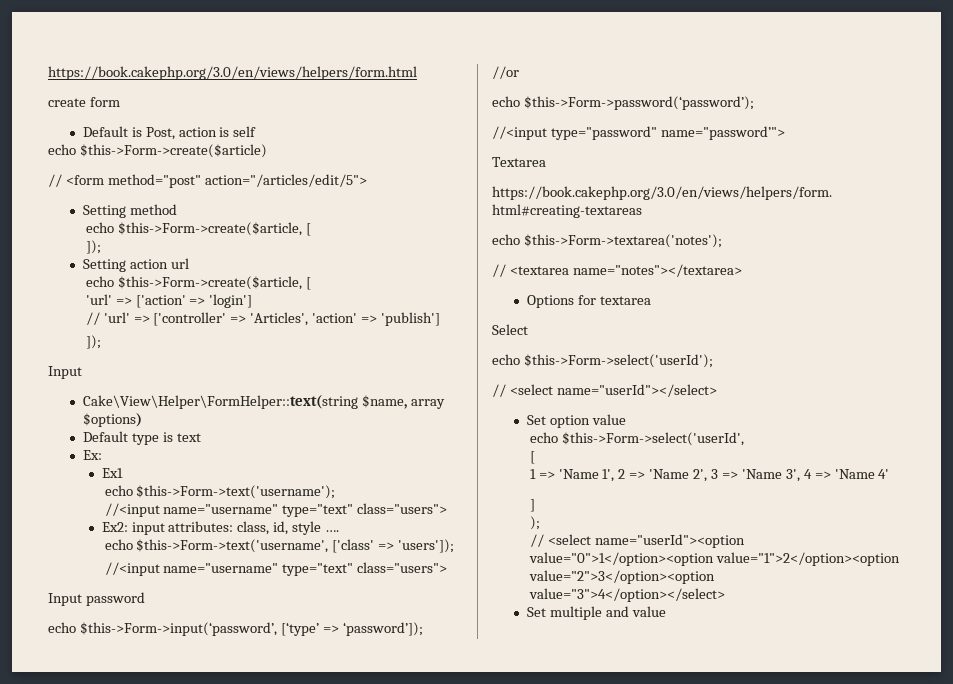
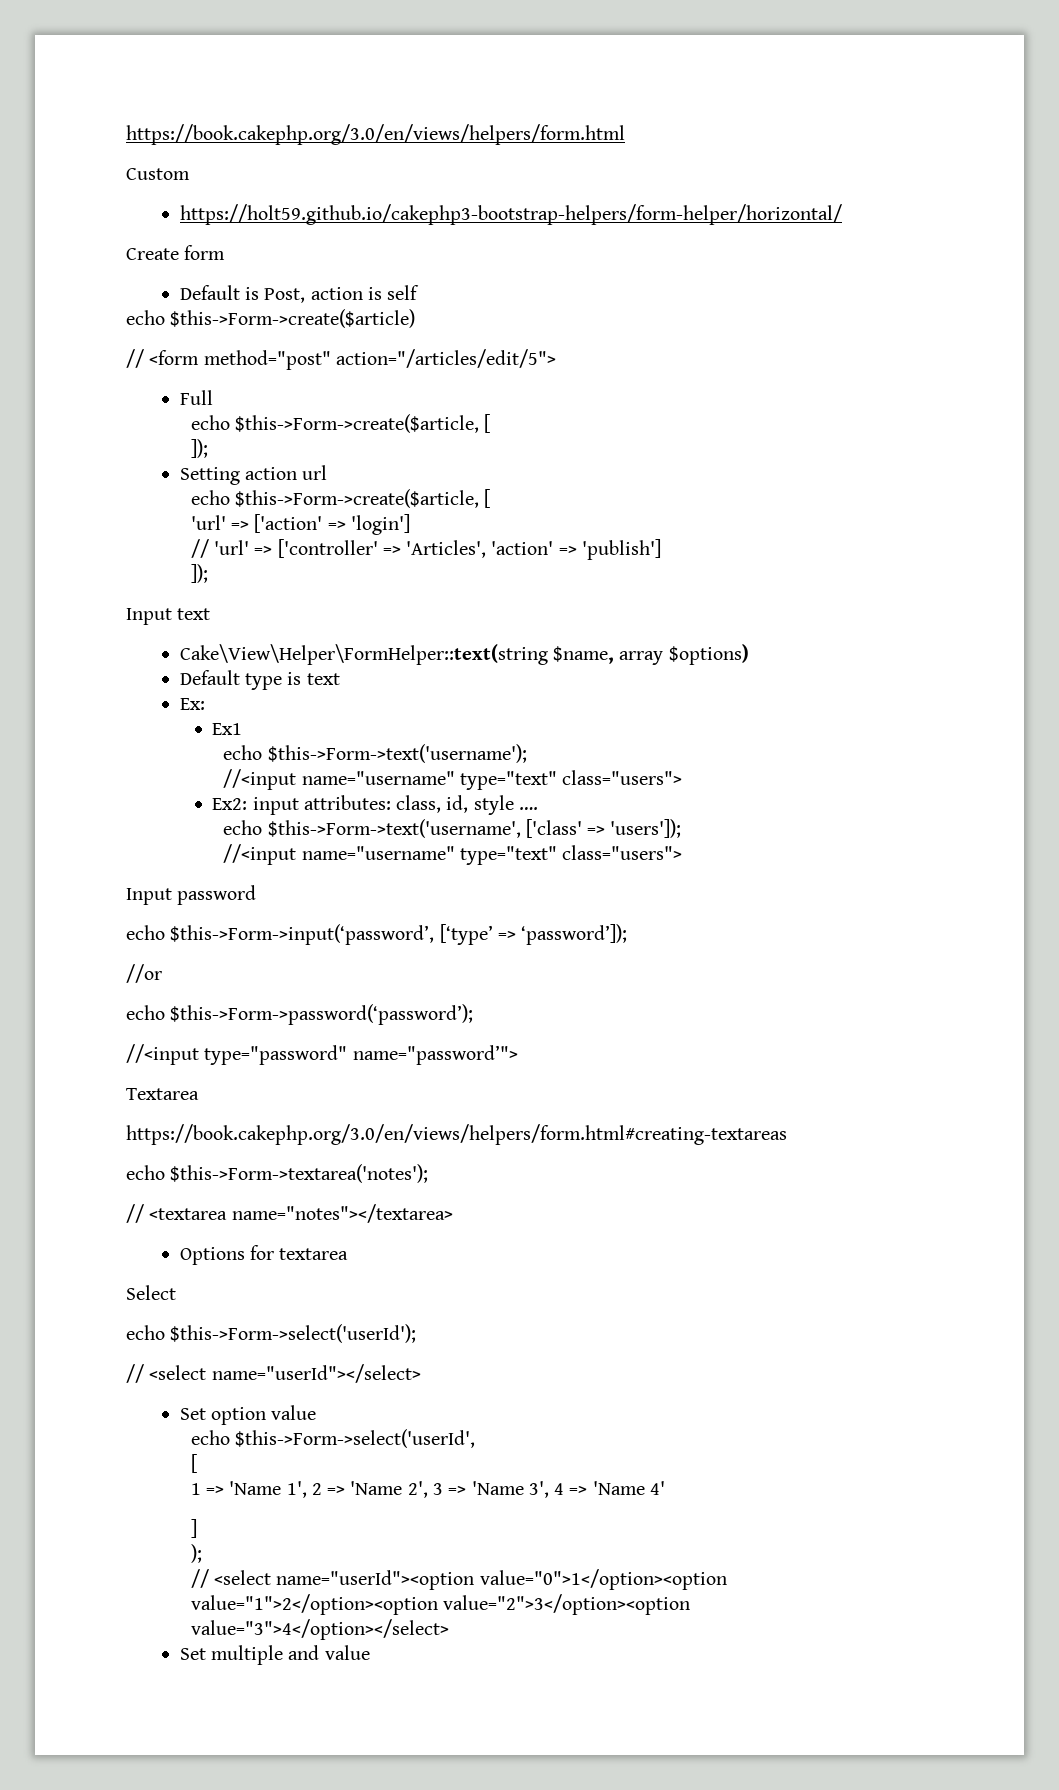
[48,98,86,107] create -> [126,168,190,180] [179,204,842,225] [126,248,179,260] Custom // https://holt59.github.io/cakephp3-bootstrap-helpers/form-helper/horizontal/ // Create
[82,204,177,218] Setting method -> [179,390,213,405] Full
(82, 372) none -> [177,608,211,620] text

